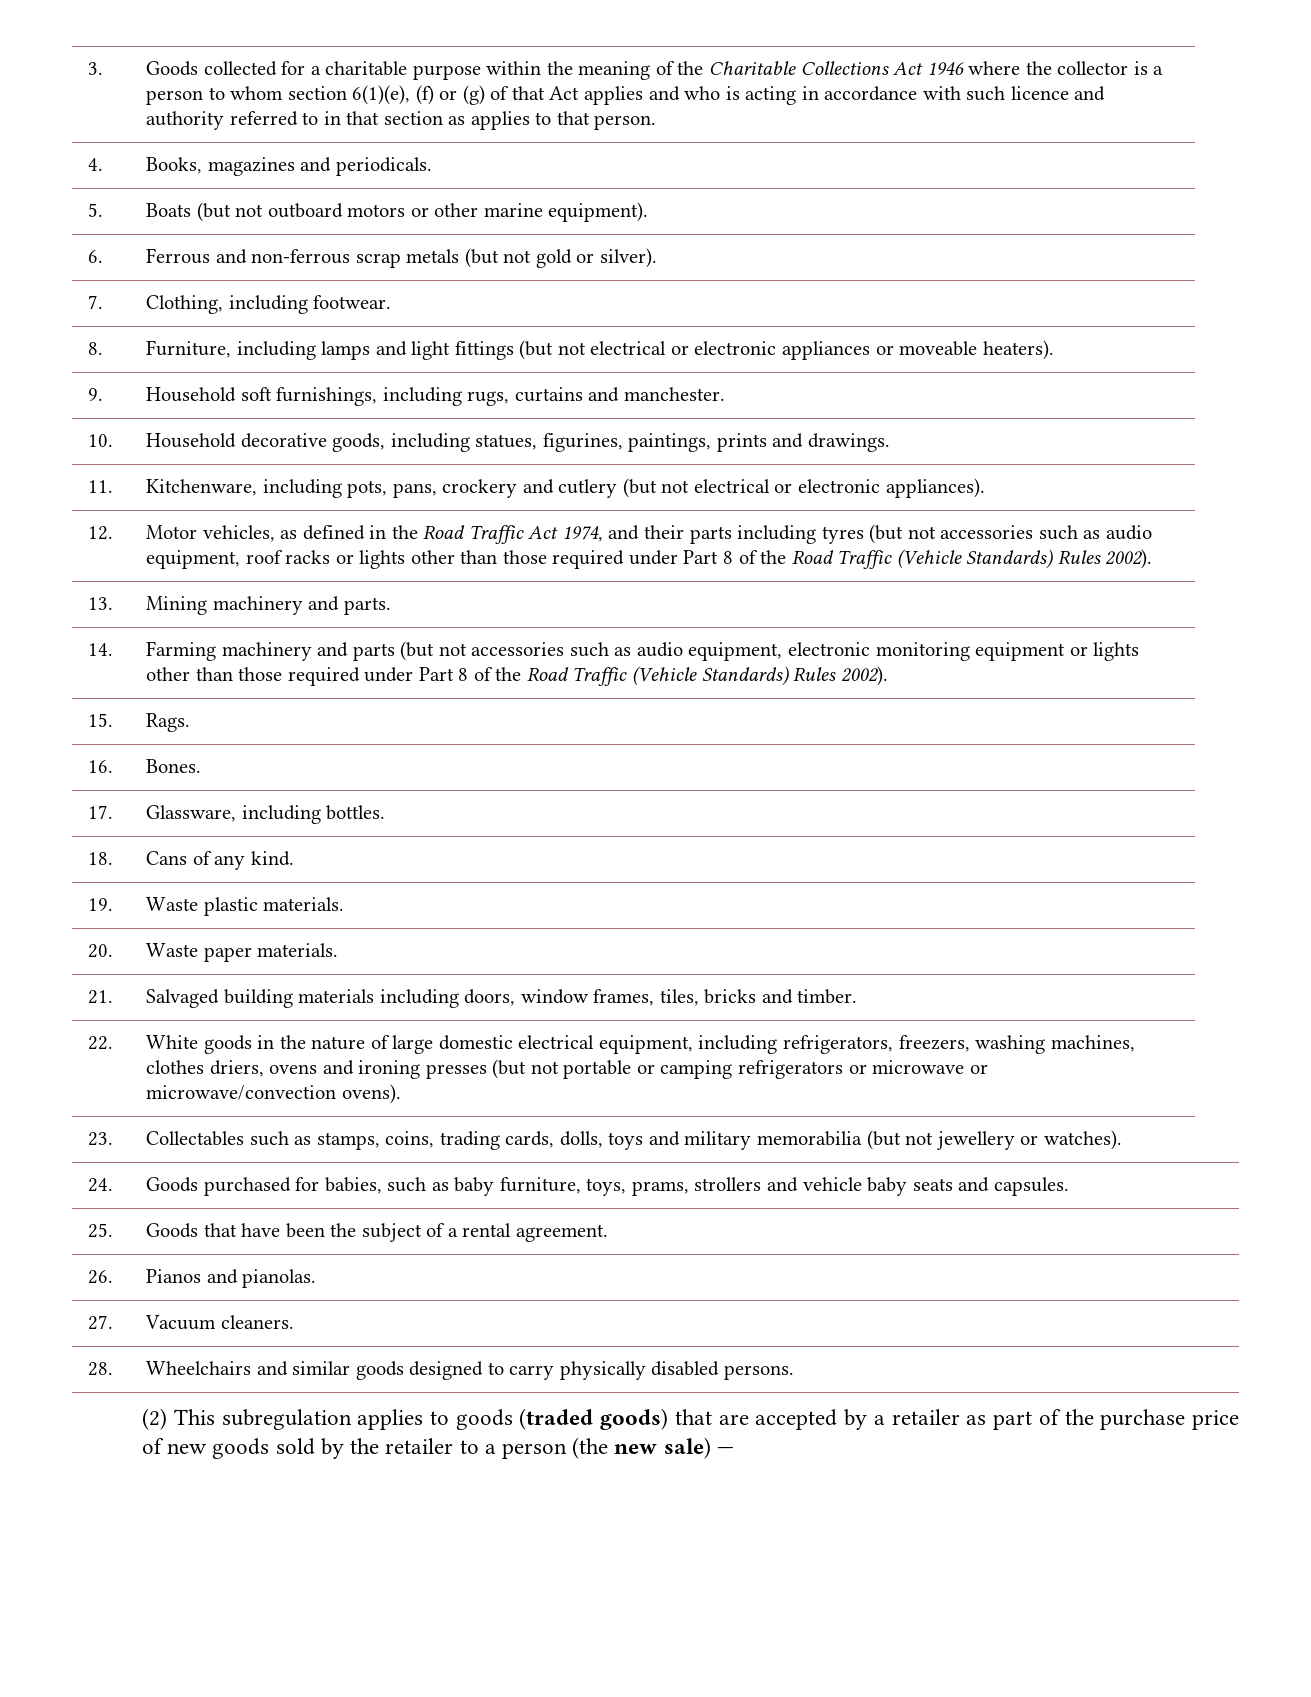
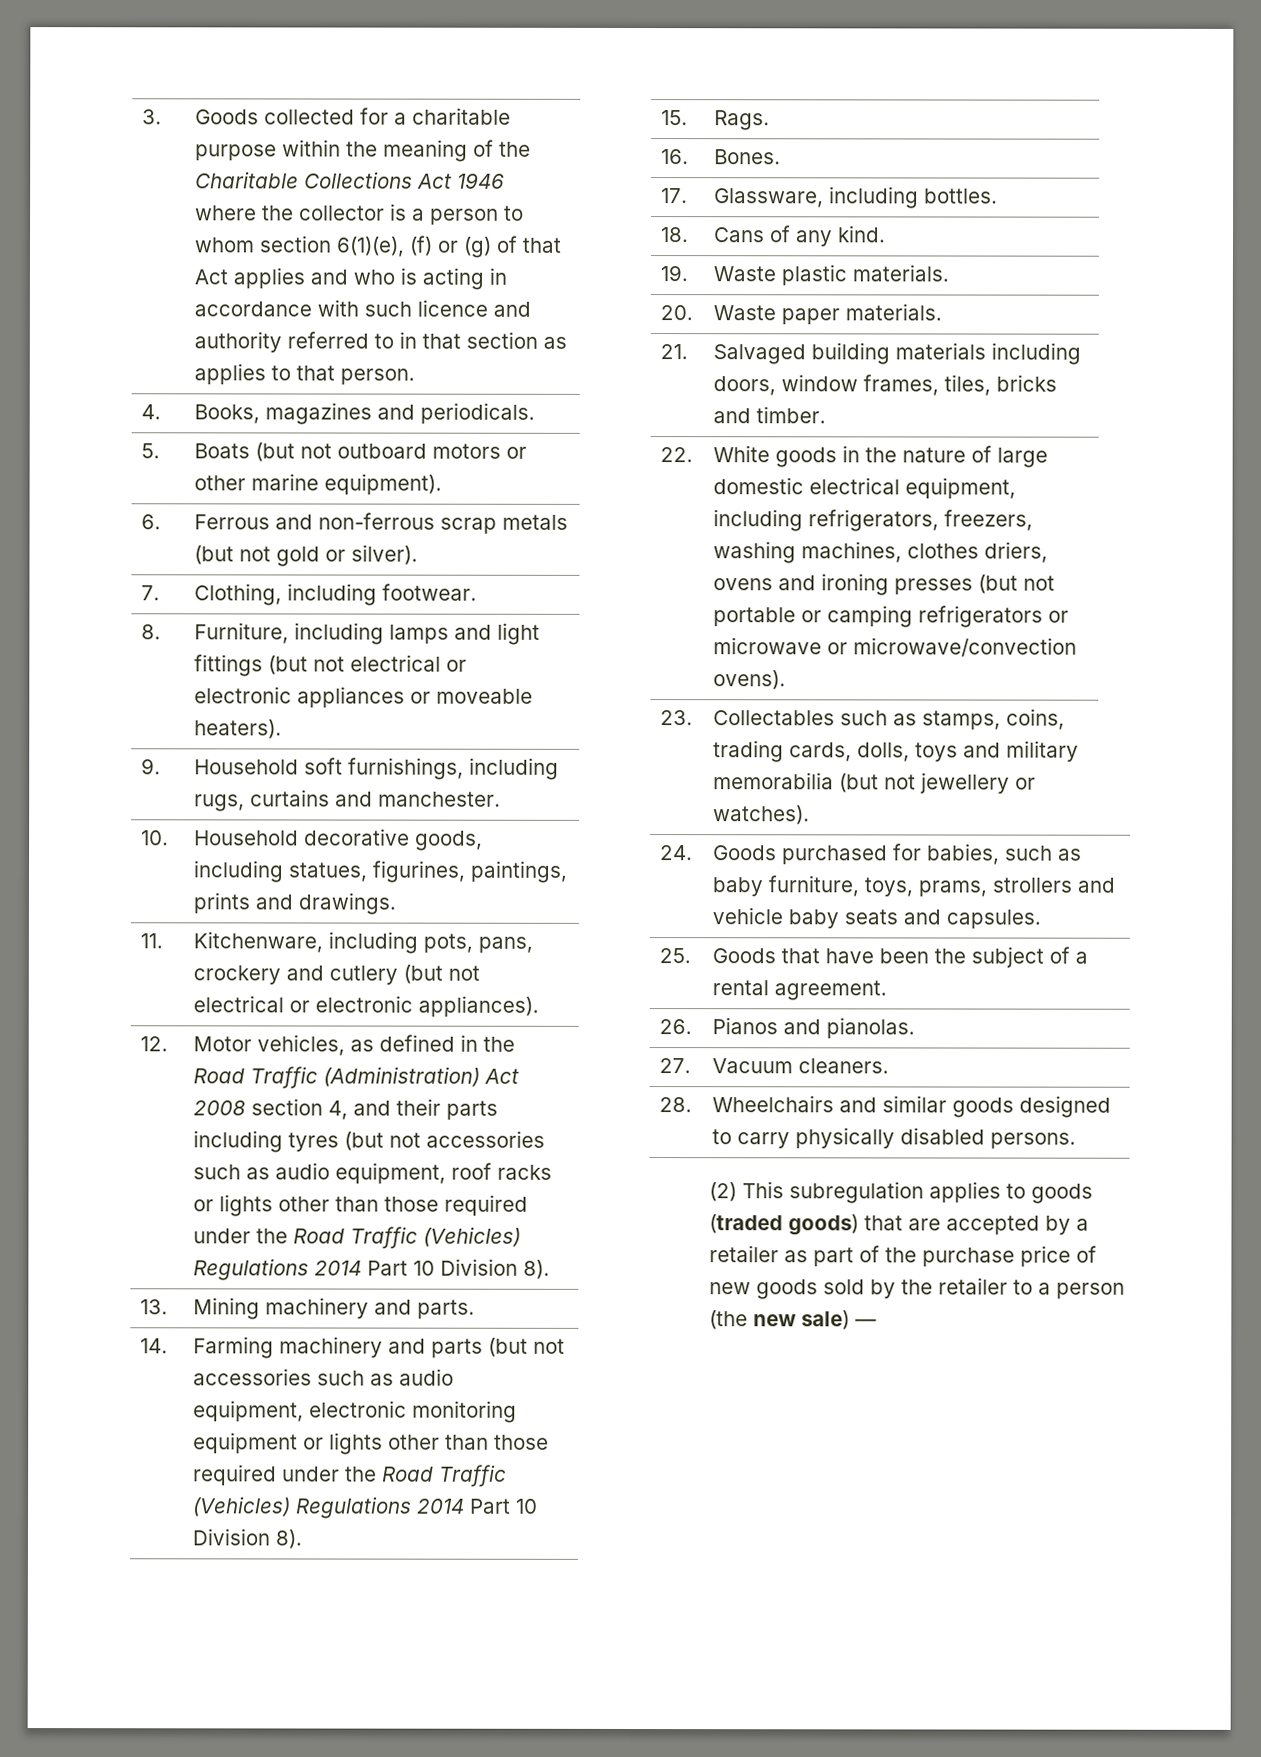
[528,526,603,542] Act 1974, -> [323,1066,520,1087] [193,1098,349,1120] (Administration) Act 2008 section 4,
[683,549,1153,569] Part 8 of the Road Traffic (Vehicle Standards) Rules 2002). -> [256,1226,522,1249] [193,1258,551,1281] the Road Traffic (Vehicles) Regulations 2014 Part 10 Division 8).
[418,666,888,686] Part 8 of the Road Traffic (Vehicle Standards) Rules 2002). -> [345,1464,508,1487] [192,1496,539,1519] [192,1528,303,1549] the Road Traffic (Vehicles) Regulations 2014 Part 10 Division 8).

